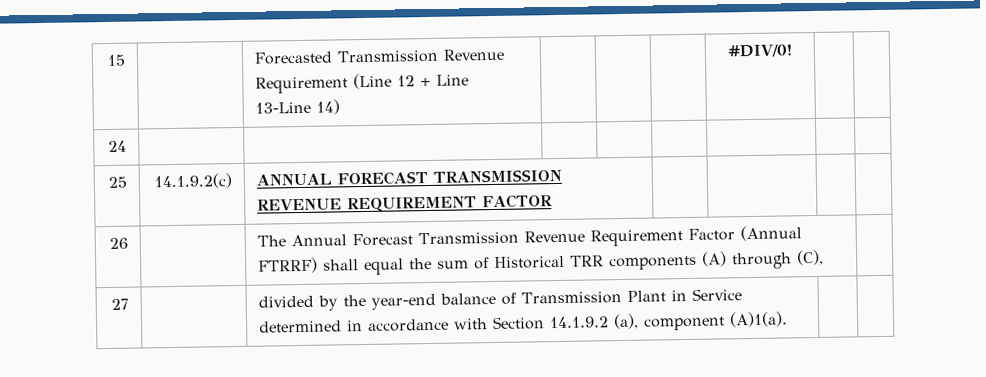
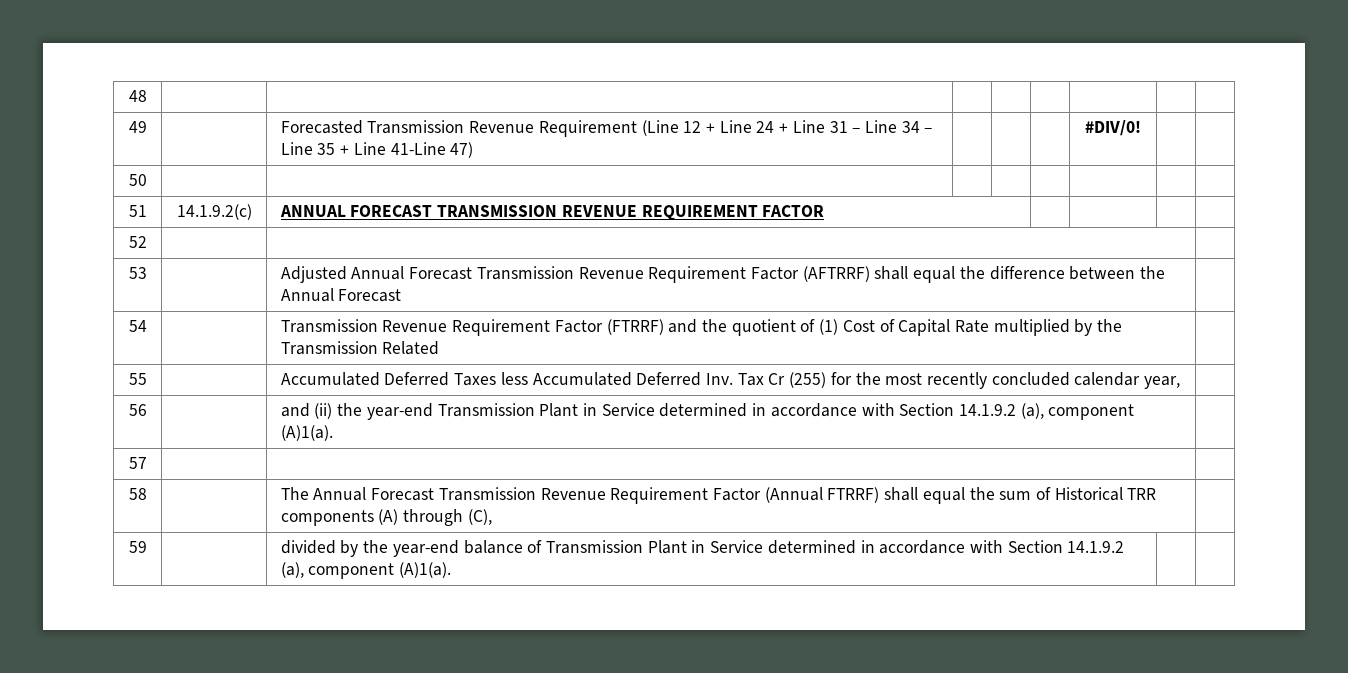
[106,54,126,66] 15 -> [129,90,148,102] [129,121,148,133] 48 | | | | | | | | // 49
[255,99,341,115] 13-Line 14) -> [756,120,933,133] [280,142,474,158] 24 + Line 31 – Line 34 – Line 35 + Line 41-Line 47)
[107,140,127,152] [107,176,127,188] 24 | | | | | | | | // 25 -> [129,174,148,186] [129,205,148,217] 50 | | | | | | | | // 51
[108,237,128,249] 26 -> [129,236,148,248] [129,267,148,279] [280,266,1166,283] [280,288,402,302] [129,320,148,332] [280,319,1123,336] [280,341,440,355] [129,373,148,385] [280,372,1181,389] [129,404,148,416] [280,403,1135,420] [280,425,333,441] [129,457,148,469] [129,488,148,500] 52 | | | // 53 | | Adjusted Annual Forecast Transmission Revenue Requirement Factor (AFTRRF) shall equal the difference between the Annual Forecast | // 54 | | Transmission Revenue Requirement Factor (FTRRF) and the quotient of (1) Cost of Capital Rate multiplied by the Transmission Related | // 55 | | Accumulated Deferred Taxes less Accumulated Deferred Inv. Tax Cr (255) for the most recently concluded calendar year, | // 56 | | and (ii) the year-end Transmission Plant in Service determined in accordance with Section 14.1.9.2 (a), component (A)1(a). | // 57 | | | // 58
[110,298,129,310] 27 -> [129,541,148,553] 59

